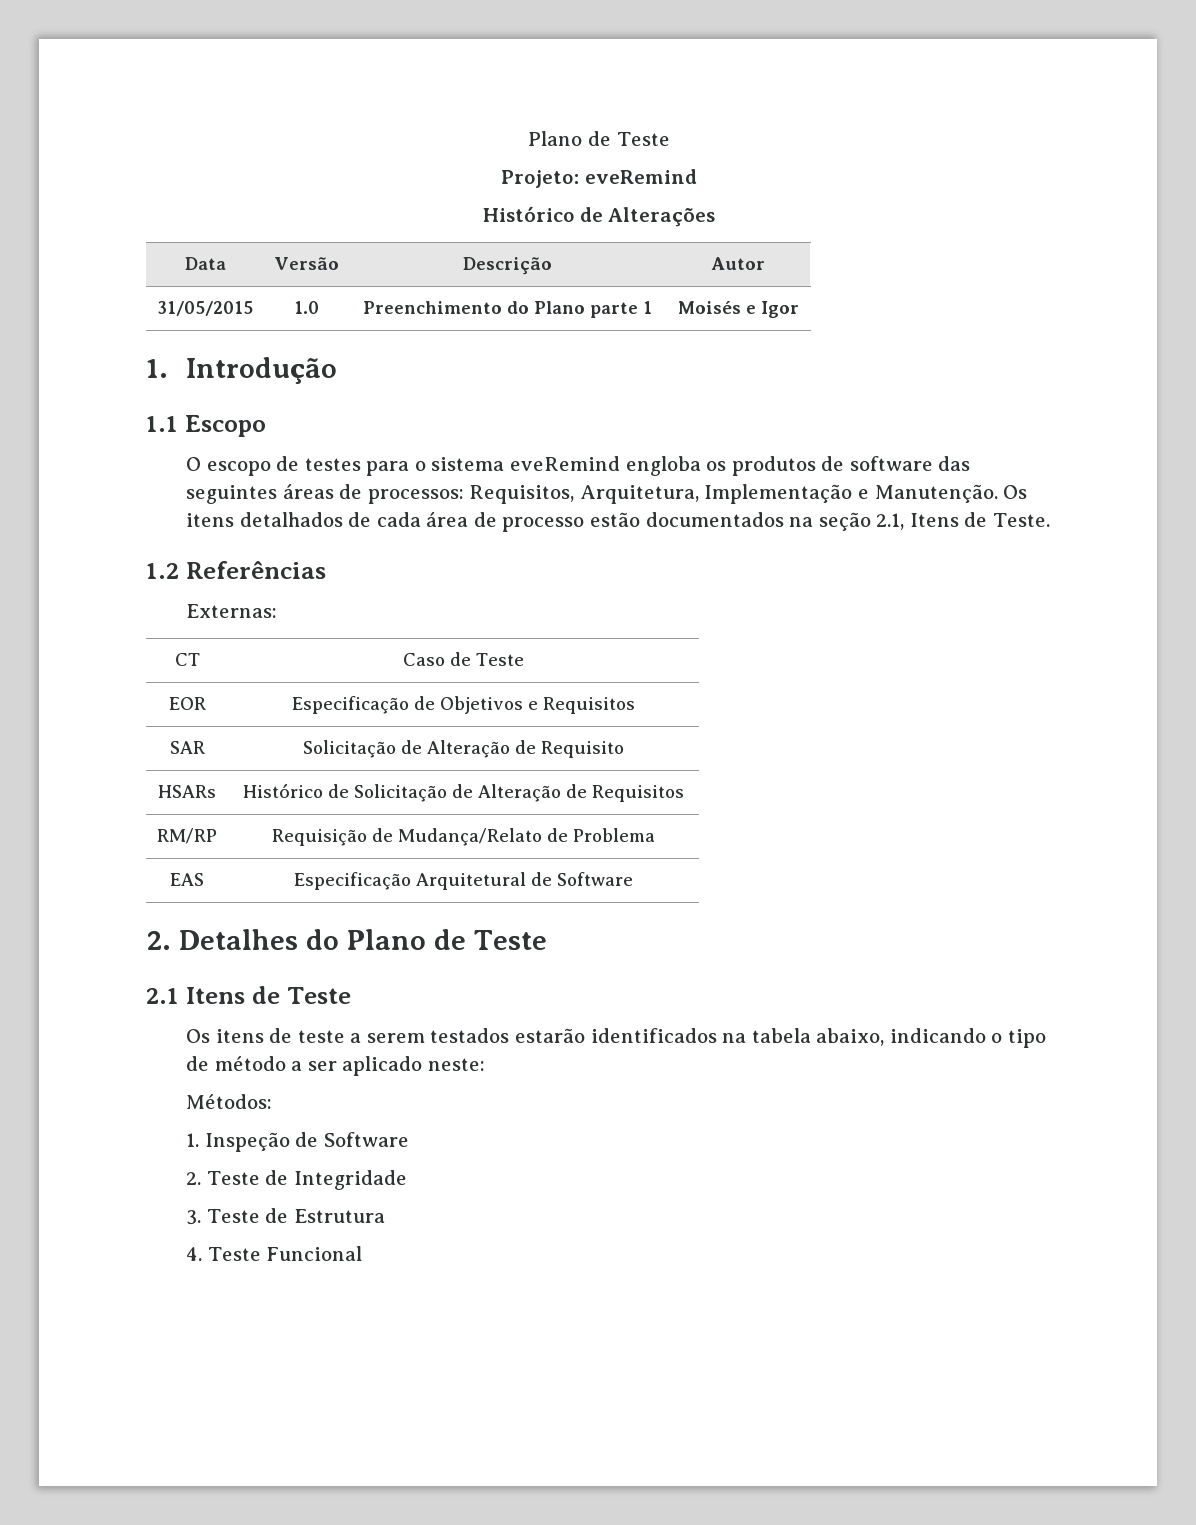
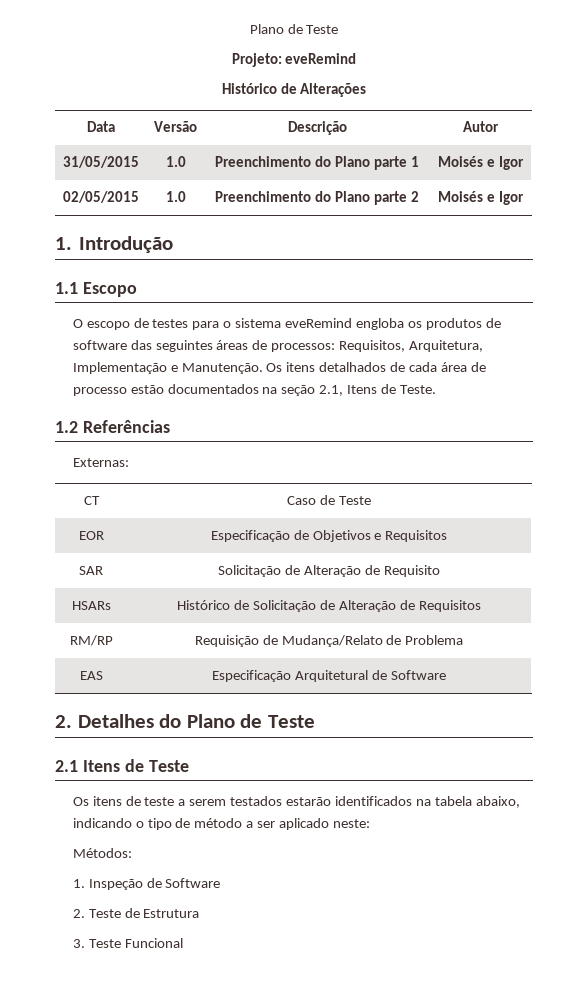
(799, 309) none -> [63,191,139,203] [165,191,186,202] [215,191,419,205] [438,191,524,205] // 02/05/2015 | 1.0 | Preenchimento do Plano parte 2 | Moisés e Igor
[293,1170,407,1190] Integridade -> [143,909,200,918] Estrutura
[265,1208,385,1223] [186,1247,261,1261] de Estrutura // 4. Teste -> (121, 943) none

